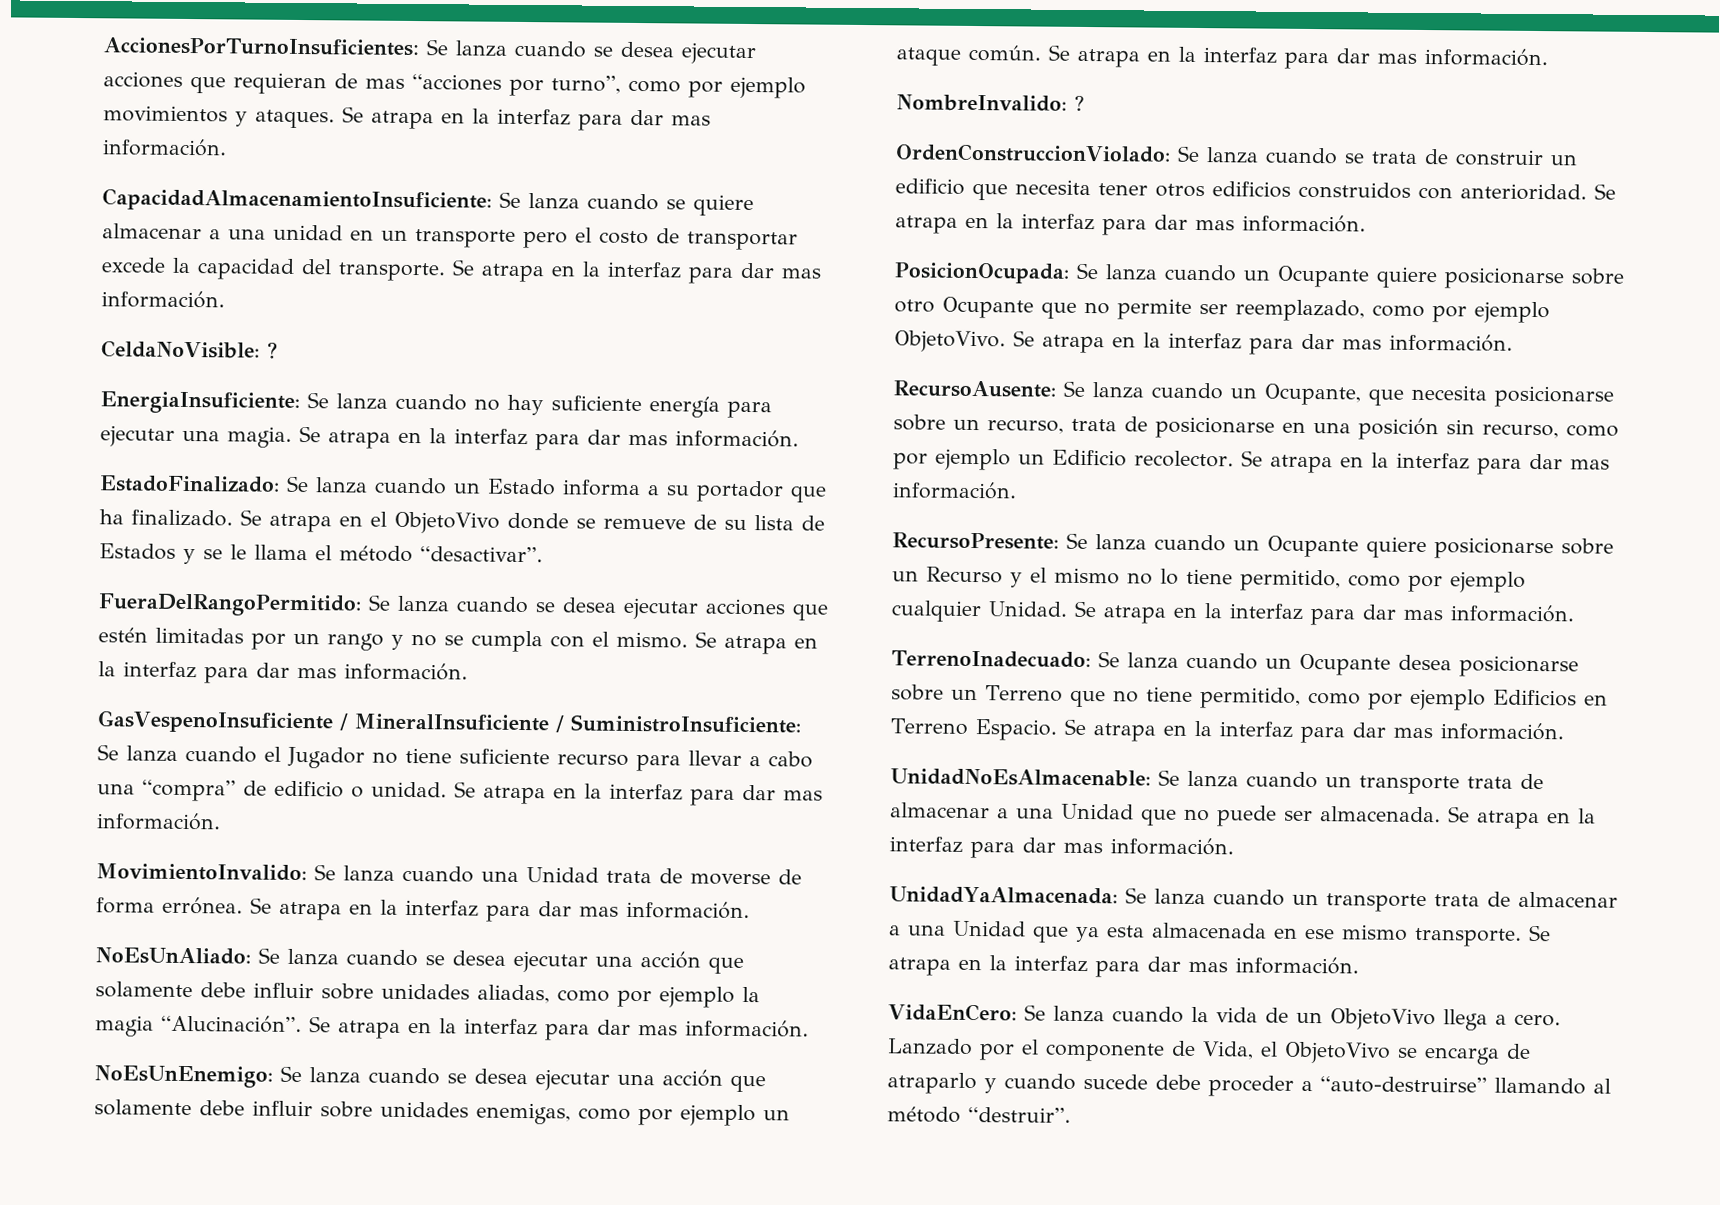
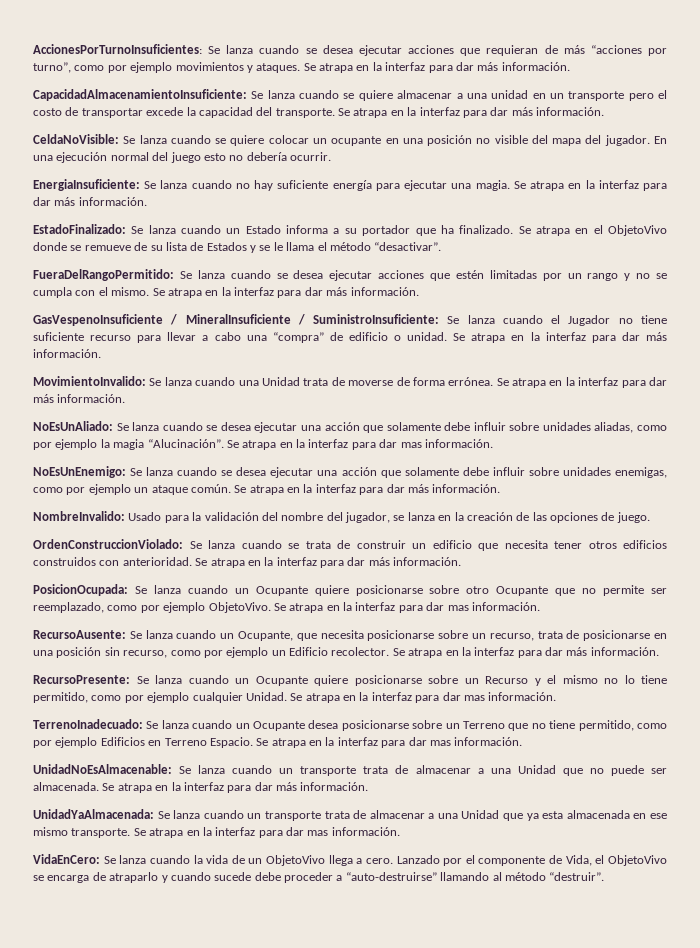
[365,78,405,89] mas -> [563,45,585,54] más
[671,115,711,126] mas -> [477,62,499,71] más
[781,268,821,279] mas -> [511,107,533,116] más
[267,341,278,359] ? -> [123,135,668,146] [33,152,331,163] Se lanza cuando se quiere colocar un ocupante en una posición no visible del mapa del jugador. En una ejecución normal del juego esto no debería ocurrir.
[628,434,668,446] mas -> [54,197,76,206] más
[297,667,337,679] mas -> [326,287,348,296] más
[783,790,823,801] mas -> [645,332,667,341] más
[579,906,619,917] mas -> [33,394,54,403] más
[1377,53,1417,64] mas -> [407,484,429,493] más
[1074,95,1085,111] ? -> [128,512,650,523] Usado para la validación del nombre del jugador, se lanza en la creación de las opciones de juego.
[1195,219,1235,231] mas -> [368,557,390,566] más
[1569,459,1610,470] mas -> [566,647,588,656] más
[1063,842,1103,854] mas -> [276,782,297,791] más

